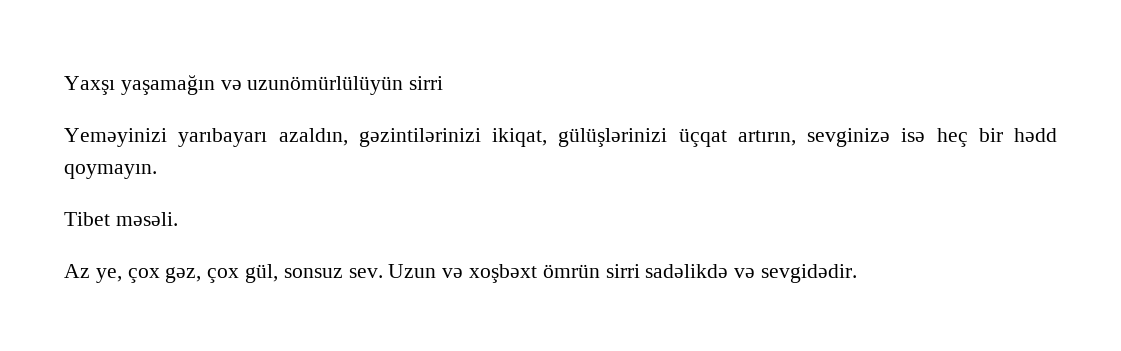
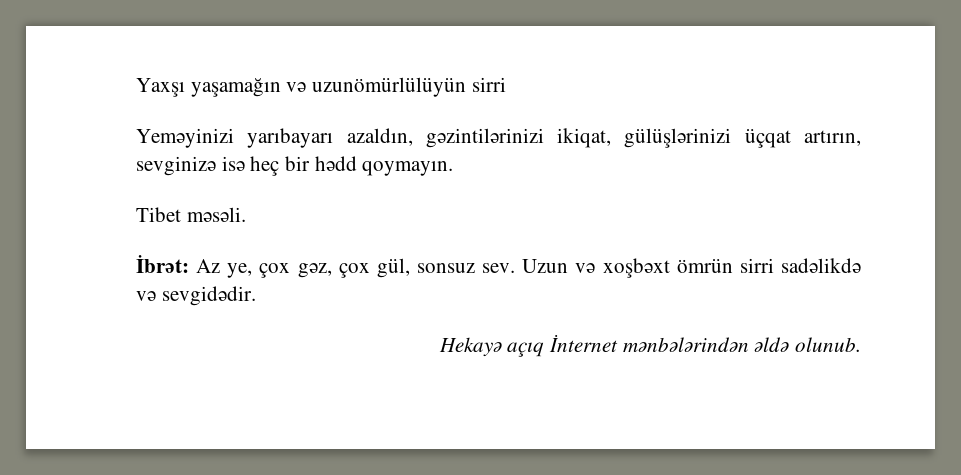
(178, 219) none -> [136,255,189,273] İbrət:
(858, 273) none -> [438,334,861,357] // Hekayə açıq İnternet mənbələrindən əldə olunub.

